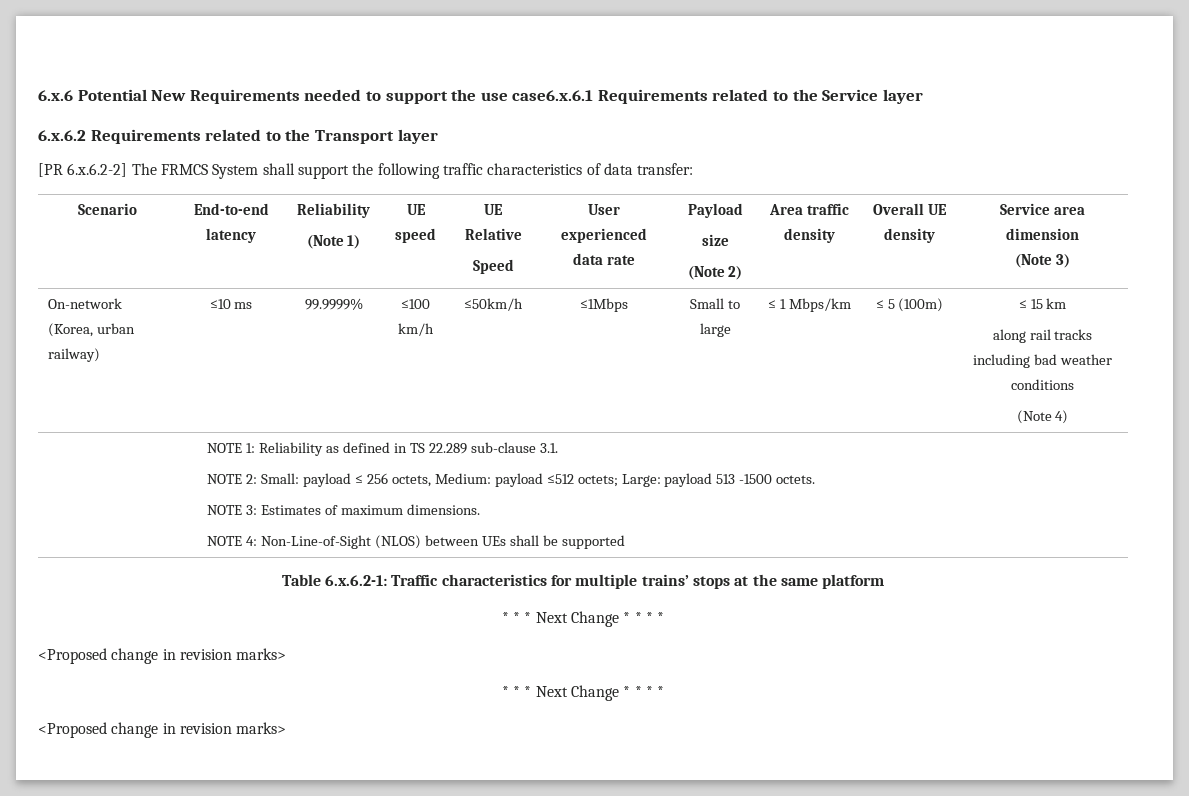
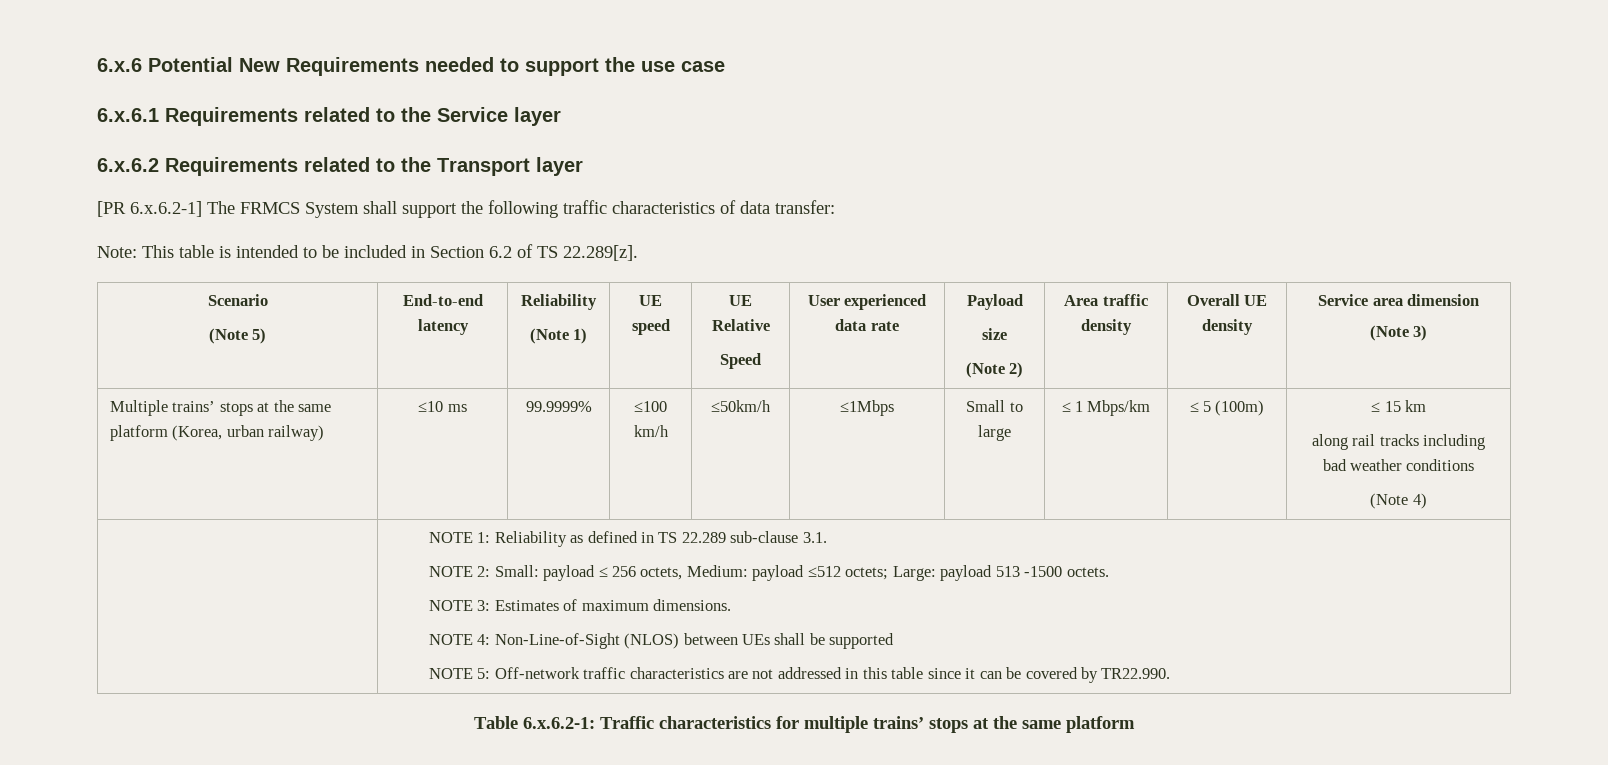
[512,90,594,101] case6.x.6.1 -> [681,61,725,72] [97,108,159,122] case // 6.x.6.1
[67,163,128,177] 6.x.6.2-2] -> [130,201,202,217] 6.x.6.2-1]
(694, 169) none -> [97,244,638,261] // Note: This table is intended to be included in Section 6.2 of TS 22.289[z].
(137, 209) none -> [208,328,267,344] // (Note 5)
[47,298,122,309] On-network -> [109,400,332,416] [109,425,168,441] Multiple trains’ stops at the same platform
(625, 542) none -> [428,667,1171,683] // NOTE 5: Off-network traffic characteristics are not addressed in this table since it can be covered by TR22.990.
[501,611,665,627] [38,648,287,664] [501,685,665,701] [38,722,287,738] // * * * Next Change * * * * // <Proposed change in revision marks> // * * * Next Change * * * * // <Proposed change in revision marks> -> (1135, 724) none

